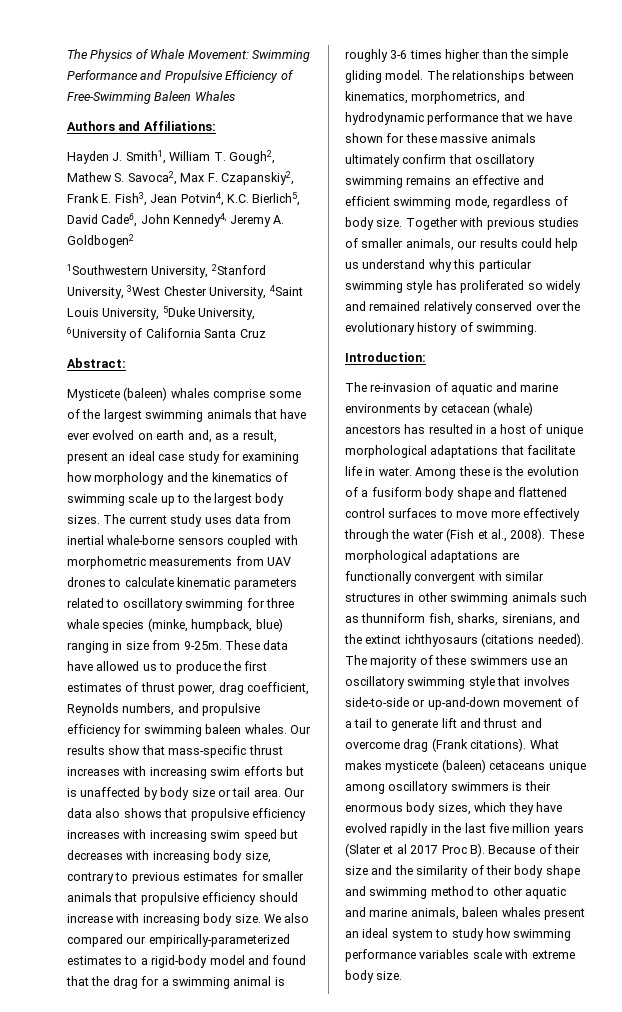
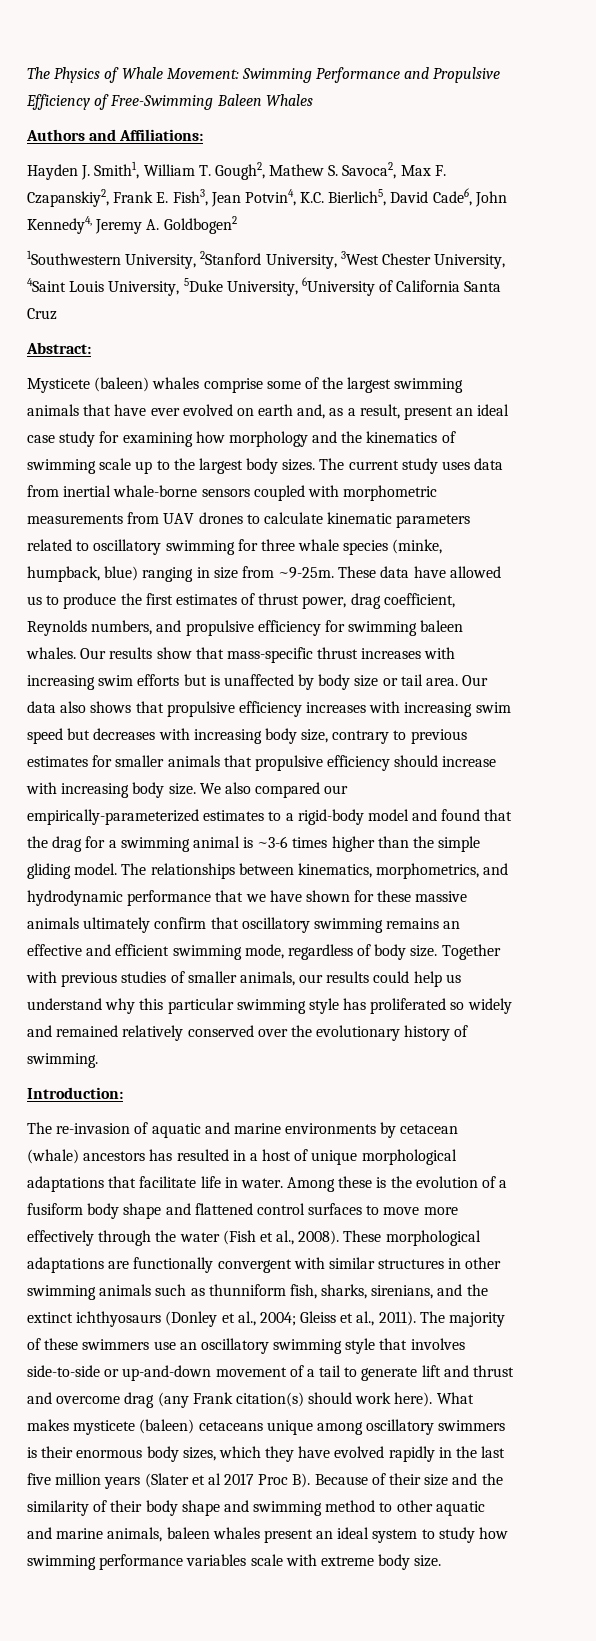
[183,641,222,650] 9-25m. -> [278,567,335,579] ~9-25m.
[345,49,408,62] roughly 3-6 -> [257,836,289,848] ~3-6
[481,633,584,647] (citations needed). -> [165,1311,416,1327] (Donley et al., 2004; Gleiss et al., 2011).
[431,738,527,752] (Frank citations). -> [157,1392,433,1408] (any Frank citation(s) should work here).

